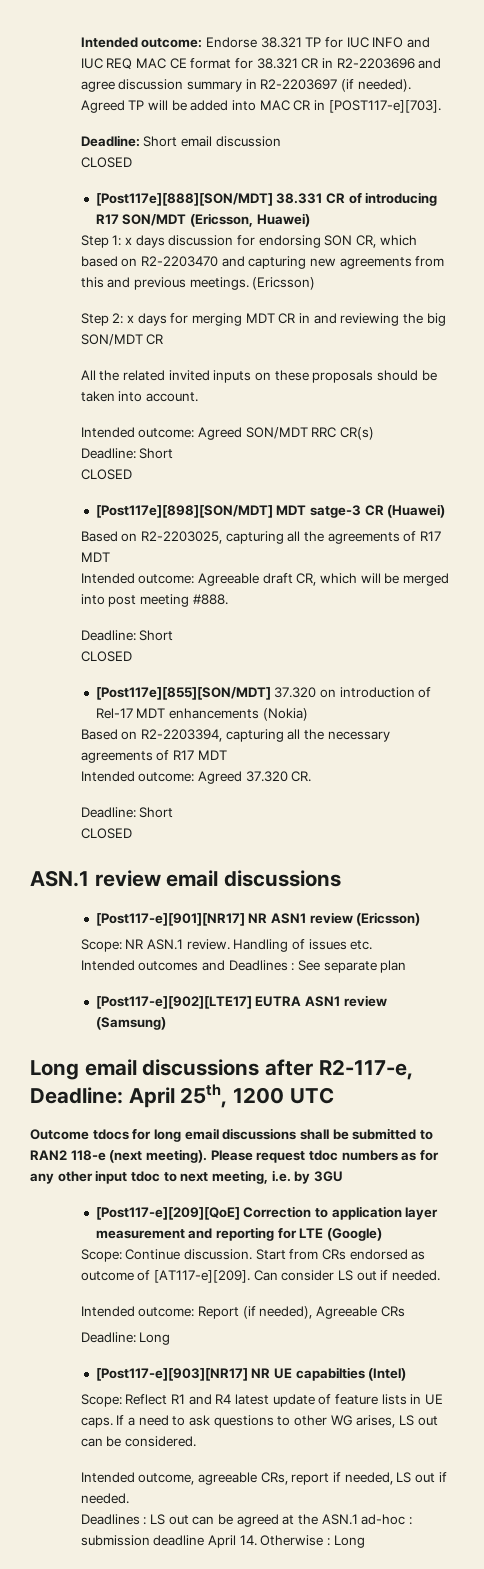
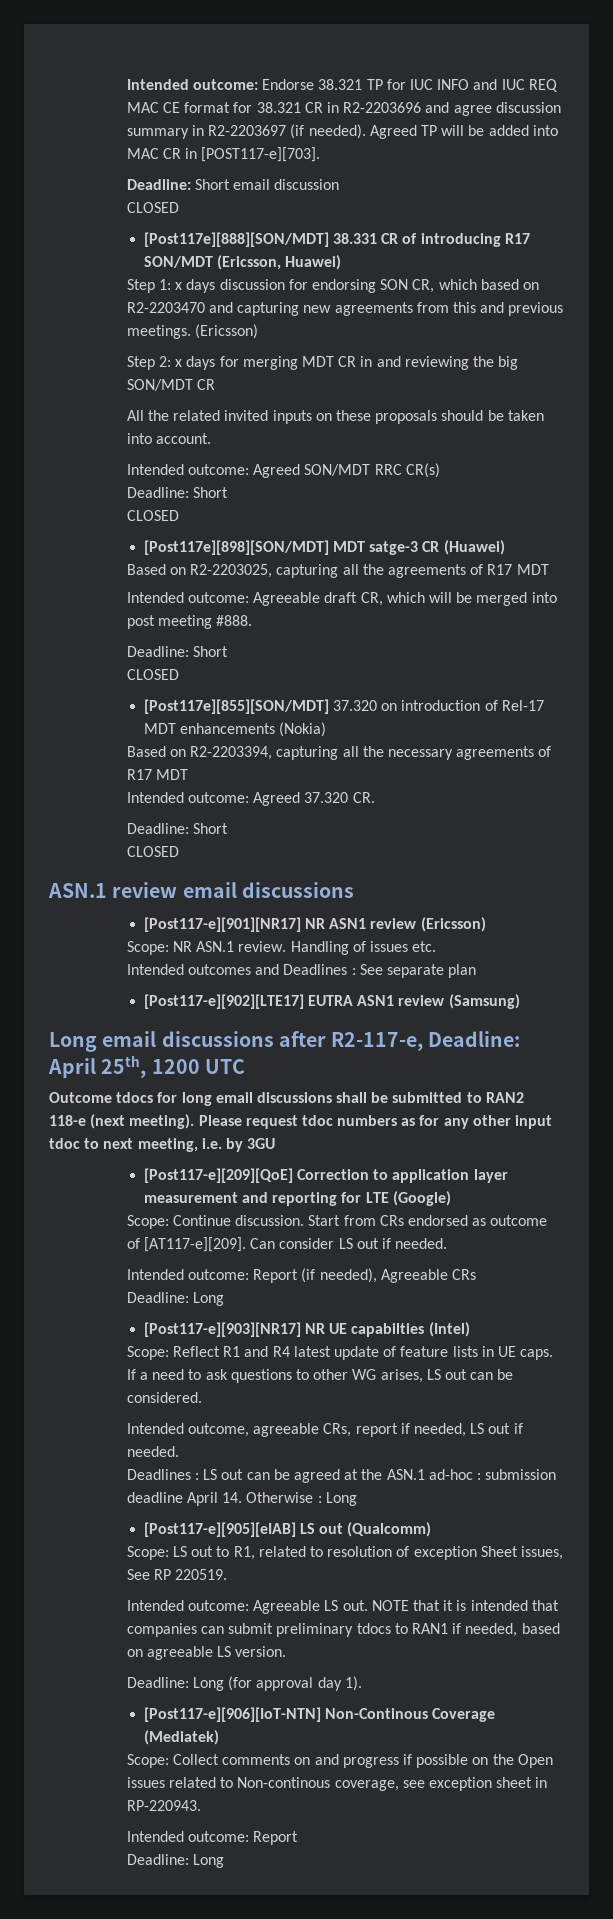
(365, 1541) none -> [143,1522,432,1537] [126,1546,563,1560] [126,1569,228,1580] [126,1600,559,1614] [126,1623,560,1637] [126,1646,287,1660] [126,1676,362,1691] [143,1707,496,1722] [143,1730,219,1745] [126,1754,553,1768] [126,1777,548,1791] [126,1800,201,1811] [126,1831,299,1845] [126,1854,225,1868] // [Post117-e][905][eIAB] LS out (Qualcomm) // Scope: LS out to R1, related to resolution of exception Sheet issues, See RP 220519. // Intended outcome: Agreeable LS out. NOTE that it is intended that companies can submit preliminary tdocs to RAN1 if needed, based on agreeable LS version. // Deadline: Long (for approval day 1). // [Post117-e][906][IoT-NTN] Non-Continous Coverage (Mediatek) // Scope: Collect comments on and progress if possible on the Open issues related to Non-continous coverage, see exception sheet in RP-220943. // Intended outcome: Report // Deadline: Long

